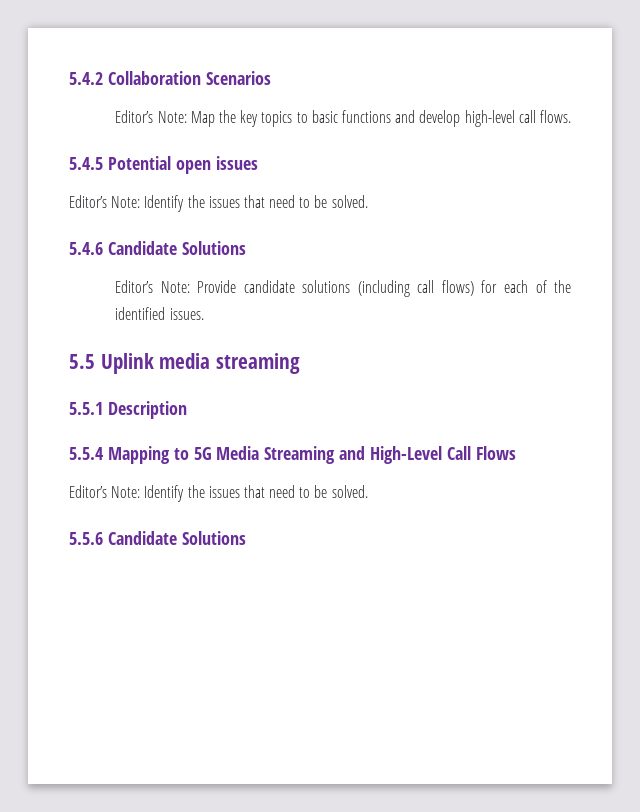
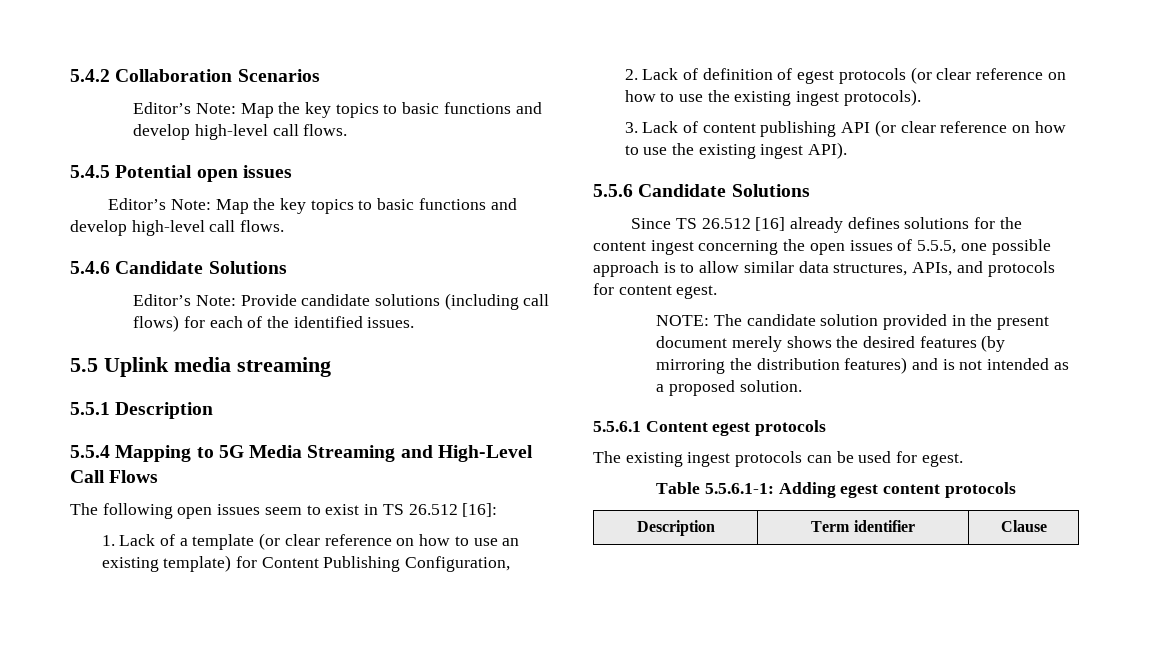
[144,195,368,212] Identify the issues that need to be solved. -> [215,198,517,214] [70,220,285,236] Map the key topics to basic functions and develop high-level call flows.
[69,485,368,502] [69,531,246,545] Editor’s Note: Identify the issues that need to be solved. // 5.5.6 Candidate Solutions -> [70,503,498,519] [101,533,520,550] [101,555,511,572] [624,67,1066,84] [624,89,921,106] [624,120,1066,137] [624,142,848,159] [593,184,810,197] [631,217,1022,233] [593,239,1051,255] [593,261,1055,277] [593,283,718,299] [656,314,1050,330] [656,335,1006,352] [656,357,1069,374] [656,380,802,396] [593,420,827,436] [593,451,963,467] [656,482,1016,498] [636,520,715,536] [811,520,915,532] [1000,520,1047,532] The following open issues seem to exist in TS 26.512 [16]: // 1. Lack of a template (or clear reference on how to use an existing template) for Content Publishing Configuration, // 2. Lack of definition of egest protocols (or clear reference on how to use the existing ingest protocols). // 3. Lack of content publishing API (or clear reference on how to use the existing ingest API). // 5.5.6 Candidate Solutions // Since TS 26.512 [16] already defines solutions for the content ingest concerning the open issues of 5.5.5, one possible approach is to allow similar data structures, APIs, and protocols for content egest. // NOTE: The candidate solution provided in the present document merely shows the desired features (by mirroring the distribution features) and is not intended as a proposed solution. // 5.5.6.1 Content egest protocols // The existing ingest protocols can be used for egest. // Table 5.5.6.1-1: Adding egest content protocols // Description | Term identifier | Clause

